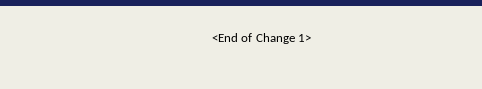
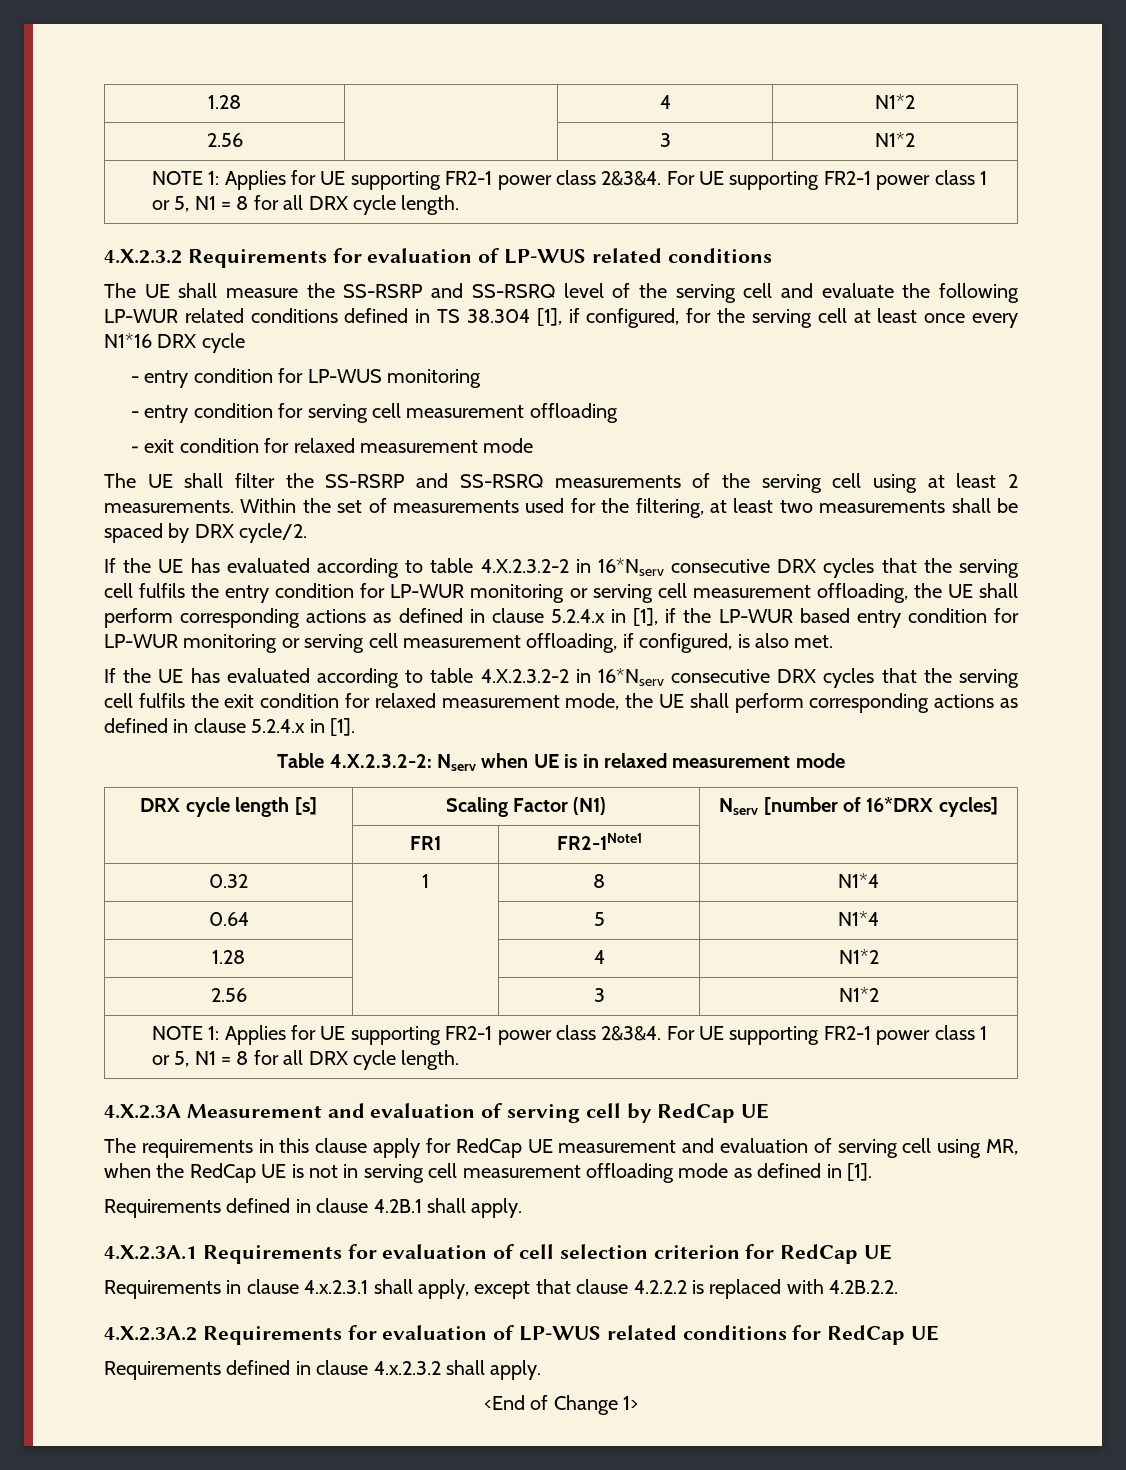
(211, 37) none -> [208,95,241,109] [659,95,671,109] [875,94,915,109] [206,133,243,147] [659,133,671,147] [875,132,915,147] [151,170,988,190] [151,195,460,215] [104,248,772,268] [104,283,1019,303] [104,308,1019,328] [104,333,245,353] [131,368,482,388] [131,403,618,423] [131,438,534,453] [104,473,1018,493] [104,498,1018,518] [104,523,308,543] [104,558,1019,578] [104,583,1019,603] [104,608,1019,628] [104,633,834,653] [104,668,1019,688] [104,693,1018,713] [104,718,355,736] [277,753,845,771] [140,797,317,817] [445,797,607,817] [719,797,998,817] [410,836,441,850] [556,833,642,850] [209,874,248,888] [422,874,429,888] [593,874,605,888] [838,873,879,888] [208,912,249,926] [593,912,605,926] [838,911,879,926] [212,950,245,964] [593,950,605,964] [838,949,879,964] [210,988,247,1002] [593,988,605,1002] [838,987,879,1002] [151,1025,988,1045] [151,1050,460,1070] [104,1103,770,1123] [104,1138,1018,1158] [104,1163,872,1183] [104,1198,523,1218] [104,1244,893,1264] [104,1279,899,1299] [104,1325,940,1345] [104,1360,542,1380] 1.28 | | 4 | N1*2 // 2.56 | | 3 | N1*2 // NOTE 1: Applies for UE supporting FR2-1 power class 2&3&4. For UE supporting FR2-1 power class 1 or 5, N1 = 8 for all DRX cycle length. // 4.X.2.3.2 Requirements for evaluation of LP-WUS related conditions // The UE shall measure the SS-RSRP and SS-RSRQ level of the serving cell and evaluate the following LP-WUR related conditions defined in TS 38.304 [1], if configured, for the serving cell at least once every N1*16 DRX cycle // - entry condition for LP-WUS monitoring // - entry condition for serving cell measurement offloading // - exit condition for relaxed measurement mode // The UE shall filter the SS-RSRP and SS-RSRQ measurements of the serving cell using at least 2 measurements. Within the set of measurements used for the filtering, at least two measurements shall be spaced by DRX cycle/2. // If the UE has evaluated according to table 4.X.2.3.2-2 in 16*Nserv consecutive DRX cycles that the serving cell fulfils the entry condition for LP-WUR monitoring or serving cell measurement offloading, the UE shall perform corresponding actions as defined in clause 5.2.4.x in [1], if the LP-WUR based entry condition for LP-WUR monitoring or serving cell measurement offloading, if configured, is also met. // If the UE has evaluated according to table 4.X.2.3.2-2 in 16*Nserv consecutive DRX cycles that the serving cell fulfils the exit condition for relaxed measurement mode, the UE shall perform corresponding actions as defined in clause 5.2.4.x in [1]. // Table 4.X.2.3.2-2: Nserv when UE is in relaxed measurement mode // DRX cycle length [s] | Scaling Factor (N1) | Nserv [number of 16*DRX cycles] // | FR1 | FR2-1Note1 | // 0.32 | 1 | 8 | N1*4 // 0.64 | | 5 | N1*4 // 1.28 | | 4 | N1*2 // 2.56 | | 3 | N1*2 // NOTE 1: Applies for UE supporting FR2-1 power class 2&3&4. For UE supporting FR2-1 power class 1 or 5, N1 = 8 for all DRX cycle length. // 4.X.2.3A Measurement and evaluation of serving cell by RedCap UE // The requirements in this clause apply for RedCap UE measurement and evaluation of serving cell using MR, when the RedCap UE is not in serving cell measurement offloading mode as defined in [1]. // Requirements defined in clause 4.2B.1 shall apply. // 4.X.2.3A.1 Requirements for evaluation of cell selection criterion for RedCap UE // Requirements in clause 4.x.2.3.1 shall apply, except that clause 4.2.2.2 is replaced with 4.2B.2.2. // 4.X.2.3A.2 Requirements for evaluation of LP-WUS related conditions for RedCap UE // Requirements defined in clause 4.x.2.3.2 shall apply. //

